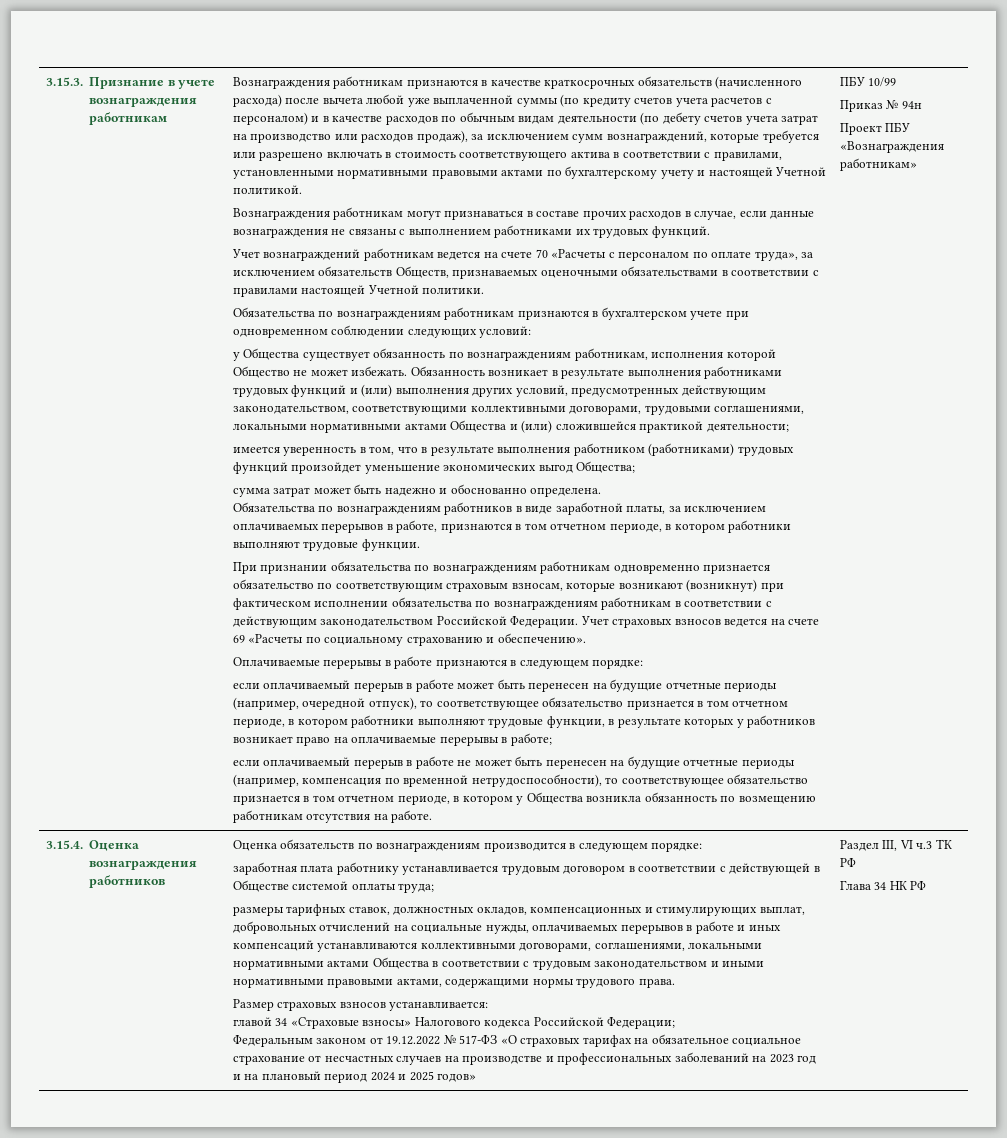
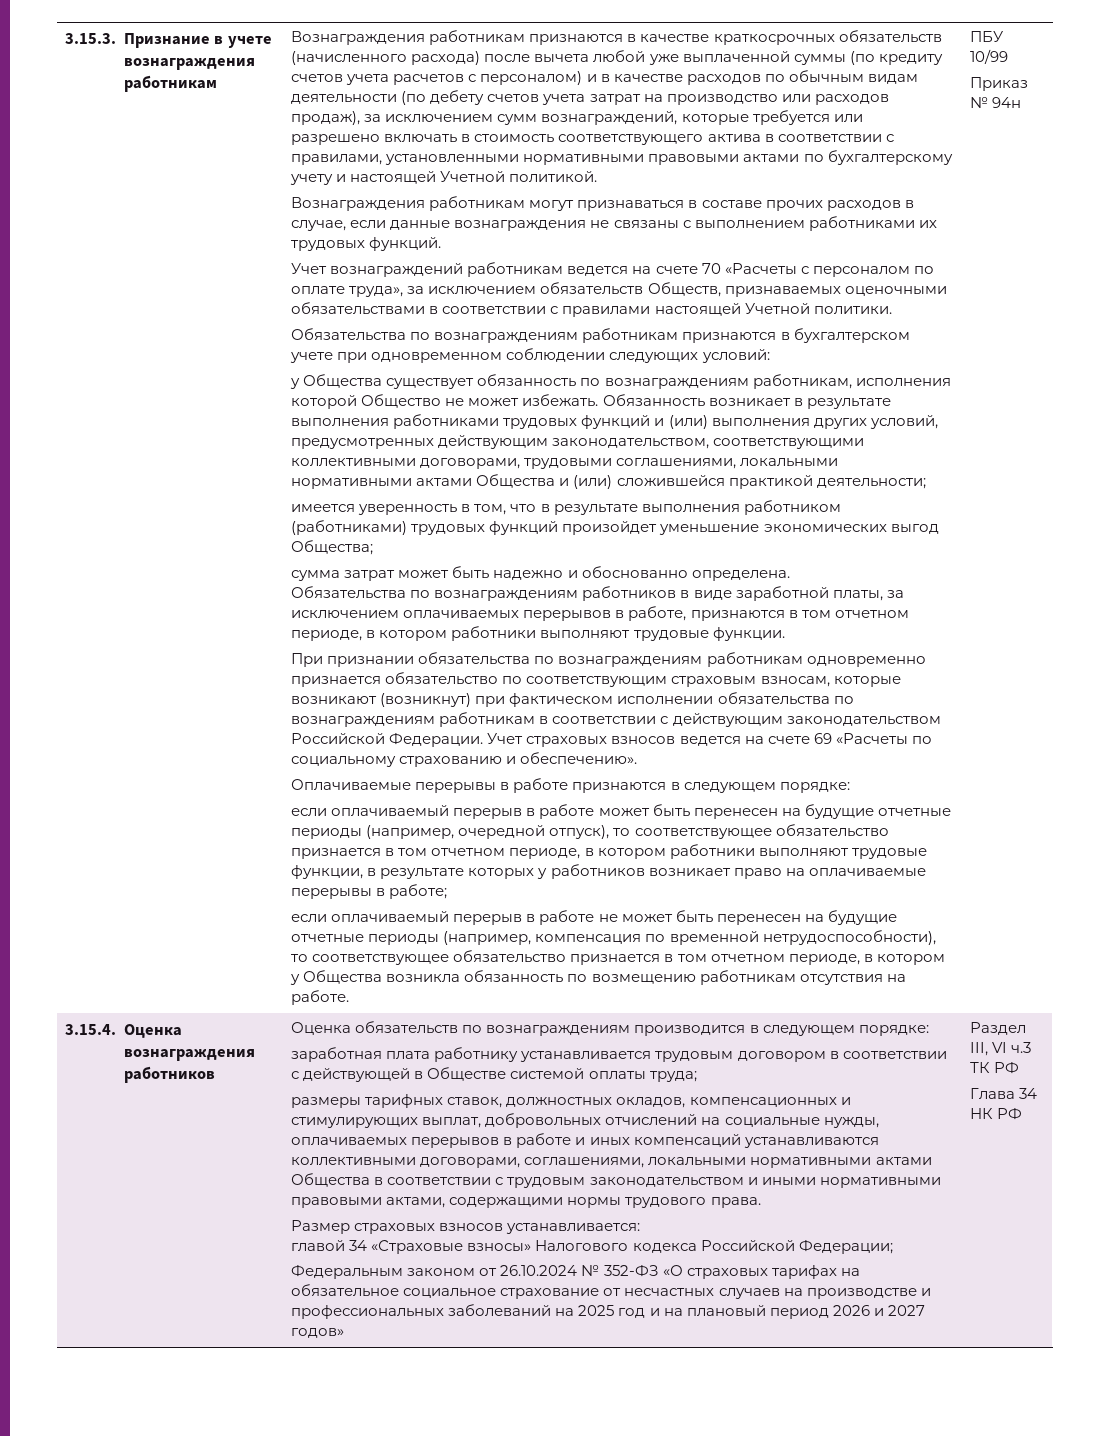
[839,122,911,135] [839,141,944,153] [839,158,917,171] // Проект ПБУ «Вознаграждения работникам» -> (1022, 102) none
[386,1035,498,1045] 19.12.2022 № 517-ФЗ -> [500,1265,659,1277] 26.10.2024 № 352-ФЗ
[769,1054,794,1063] 2023 -> [578,1305,615,1316] 2025
[370,1071,434,1081] 2024 и 2025 -> [832,1305,925,1316] 2026 и 2027

